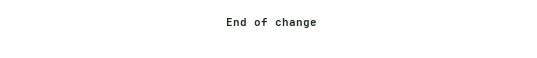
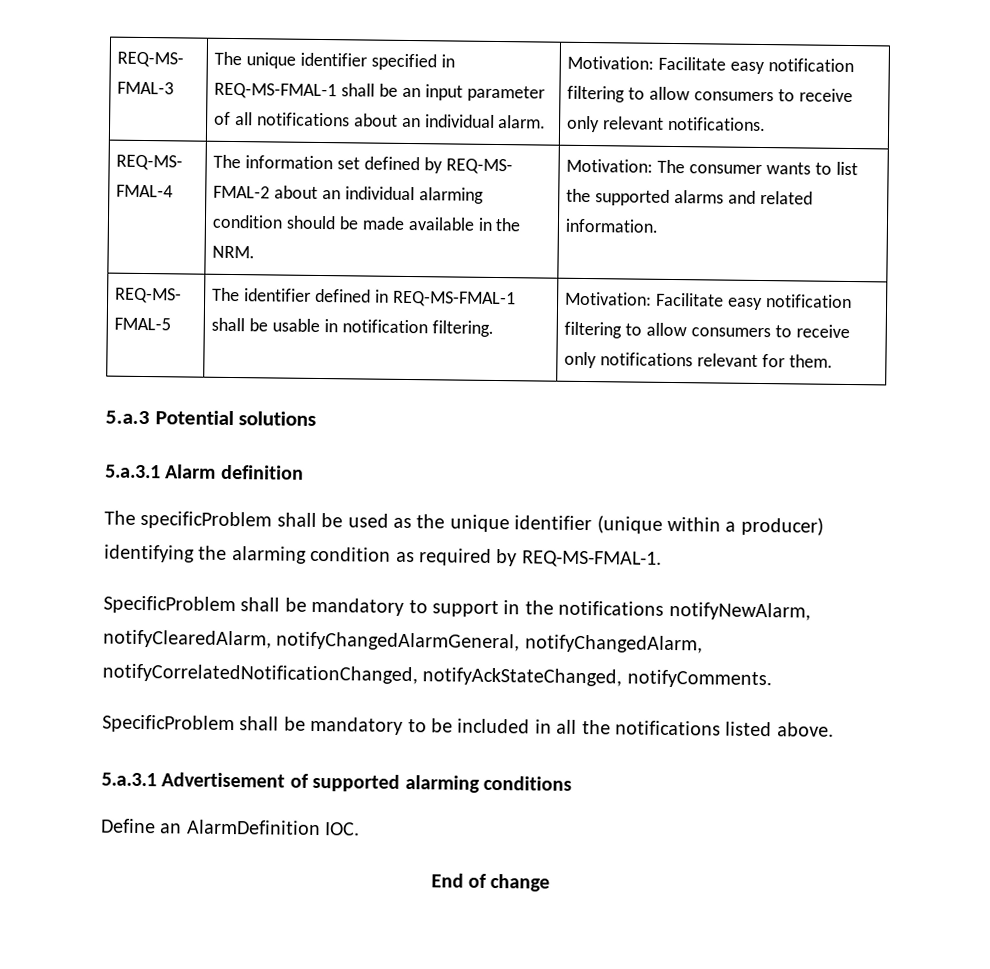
(225, 22) none -> [117,51,185,68] [117,81,175,95] [214,51,455,71] [214,82,545,102] [214,111,547,129] [567,55,854,75] [567,85,853,103] [567,115,767,133] [116,154,184,171] [116,184,174,198] [213,154,513,175] [213,185,484,204] [212,214,522,232] [212,245,256,259] [566,158,858,176] [566,188,813,206] [565,218,660,233] [115,287,183,304] [114,317,172,331] [212,287,516,308] [211,317,494,337] [565,291,852,311] [564,321,850,339] [564,351,833,369] [105,410,317,426] [105,464,304,480] [104,510,824,536] [104,544,662,568] [103,595,811,621] [103,629,703,654] [102,663,772,689] [102,714,834,737] [101,772,572,793] [101,818,361,836] REQ-MS- FMAL-3 | The unique identifier specified in REQ-MS-FMAL-1 shall be an input parameter of all notifications about an individual alarm. | Motivation: Facilitate easy notification filtering to allow consumers to receive only relevant notifications. // REQ-MS- FMAL-4 | The information set defined by REQ-MS- FMAL-2 about an individual alarming condition should be made available in the NRM. | Motivation: The consumer wants to list the supported alarms and related information. // REQ-MS- FMAL-5 | The identifier defined in REQ-MS-FMAL-1 shall be usable in notification filtering. | Motivation: Facilitate easy notification filtering to allow consumers to receive only notifications relevant for them. // 5.a.3 Potential solutions // 5.a.3.1 Alarm definition // The specificProblem shall be used as the unique identifier (unique within a producer) identifying the alarming condition as required by REQ-MS-FMAL-1. // SpecificProblem shall be mandatory to support in the notifications notifyNewAlarm, notifyClearedAlarm, notifyChangedAlarmGeneral, notifyChangedAlarm, notifyCorrelatedNotificationChanged, notifyAckStateChanged, notifyComments. // SpecificProblem shall be mandatory to be included in all the notifications listed above. // 5.a.3.1 Advertisement of supported alarming conditions // Define an AlarmDefinition IOC. //

